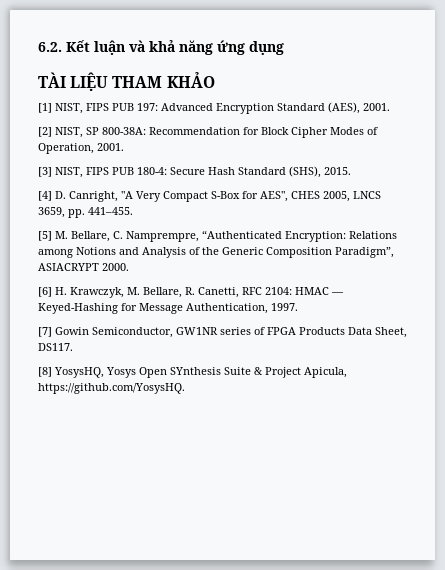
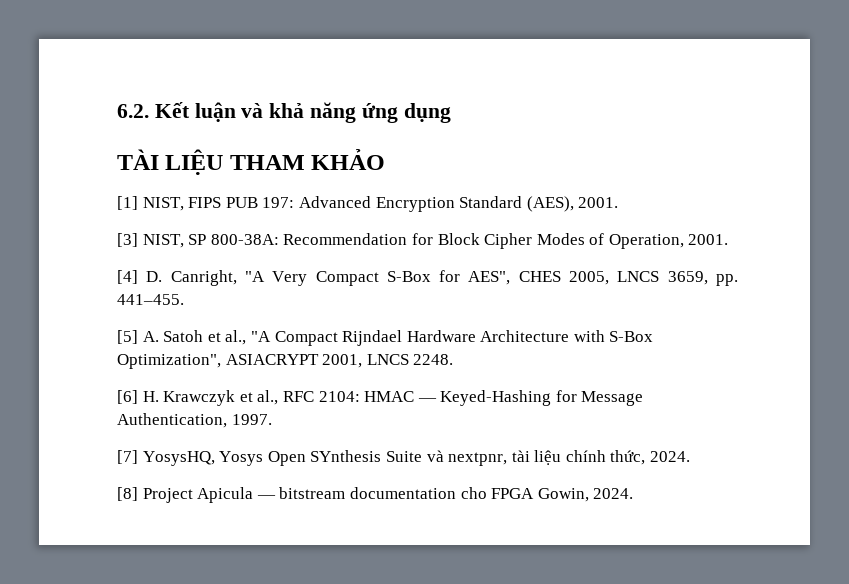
[38,127,52,137] [2] -> [117,233,138,247] [3]
[38,166,351,178] // [3] NIST, FIPS PUB 180-4: Secure Hash Standard (SHS), 2015. -> (729, 239) none
[55,230,397,242] [38,247,394,258] [38,263,129,271] [38,287,239,298] M. Bellare, C. Namprempre, “Authenticated Encryption: Relations among Notions and Analysis of the Generic Composition Paradigm”, ASIACRYPT 2000. // [6] H. Krawczyk, M. Bellare, R. Canetti, -> [142,330,654,346] [117,354,454,369] [117,390,279,406] A. Satoh et al., "A Compact Rijndael Hardware Architecture with S-Box Optimization", ASIACRYPT 2001, LNCS 2248. // [6] H. Krawczyk et al.,
[55,327,407,338] [38,343,73,351] [38,367,52,377] Gowin Semiconductor, GW1NR series of FPGA Products Data Sheet, DS117. // [8] -> (138, 457) none
[254,367,347,378] [38,383,185,394] & Project Apicula, https://github.com/YosysHQ. -> [426,450,691,466] [117,487,634,503] và nextpnr, tài liệu chính thức, 2024. // [8] Project Apicula — bitstream documentation cho FPGA Gowin, 2024.

